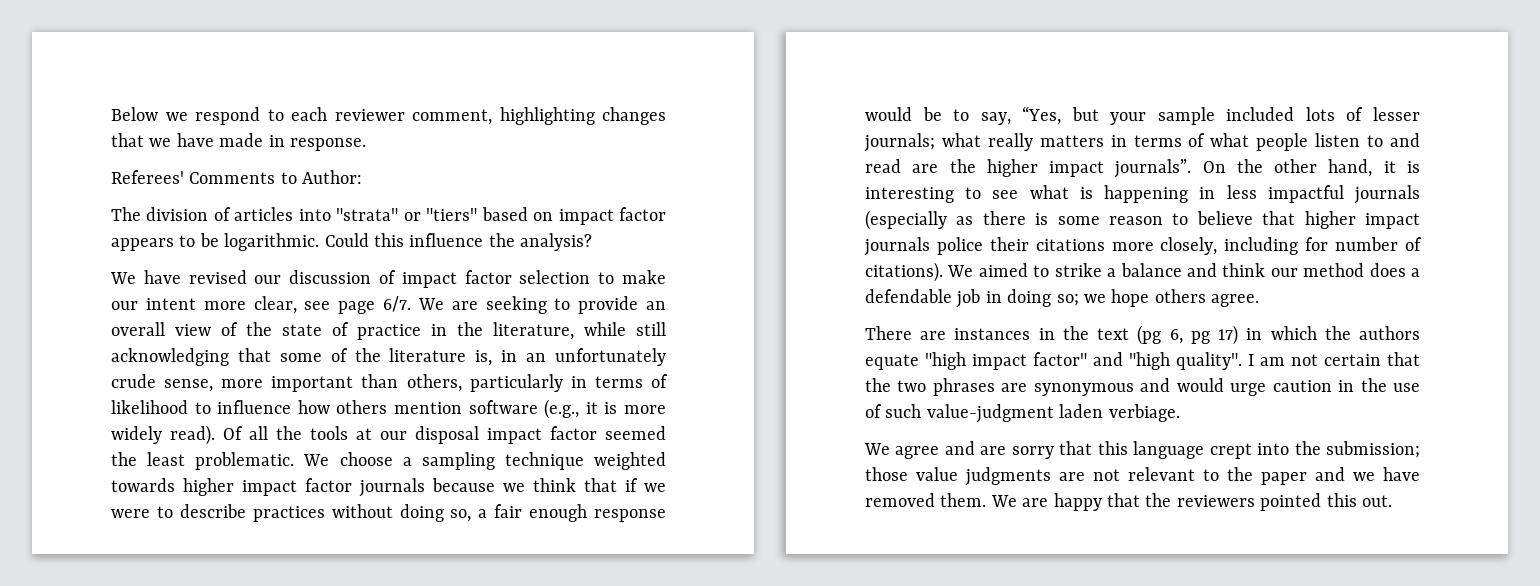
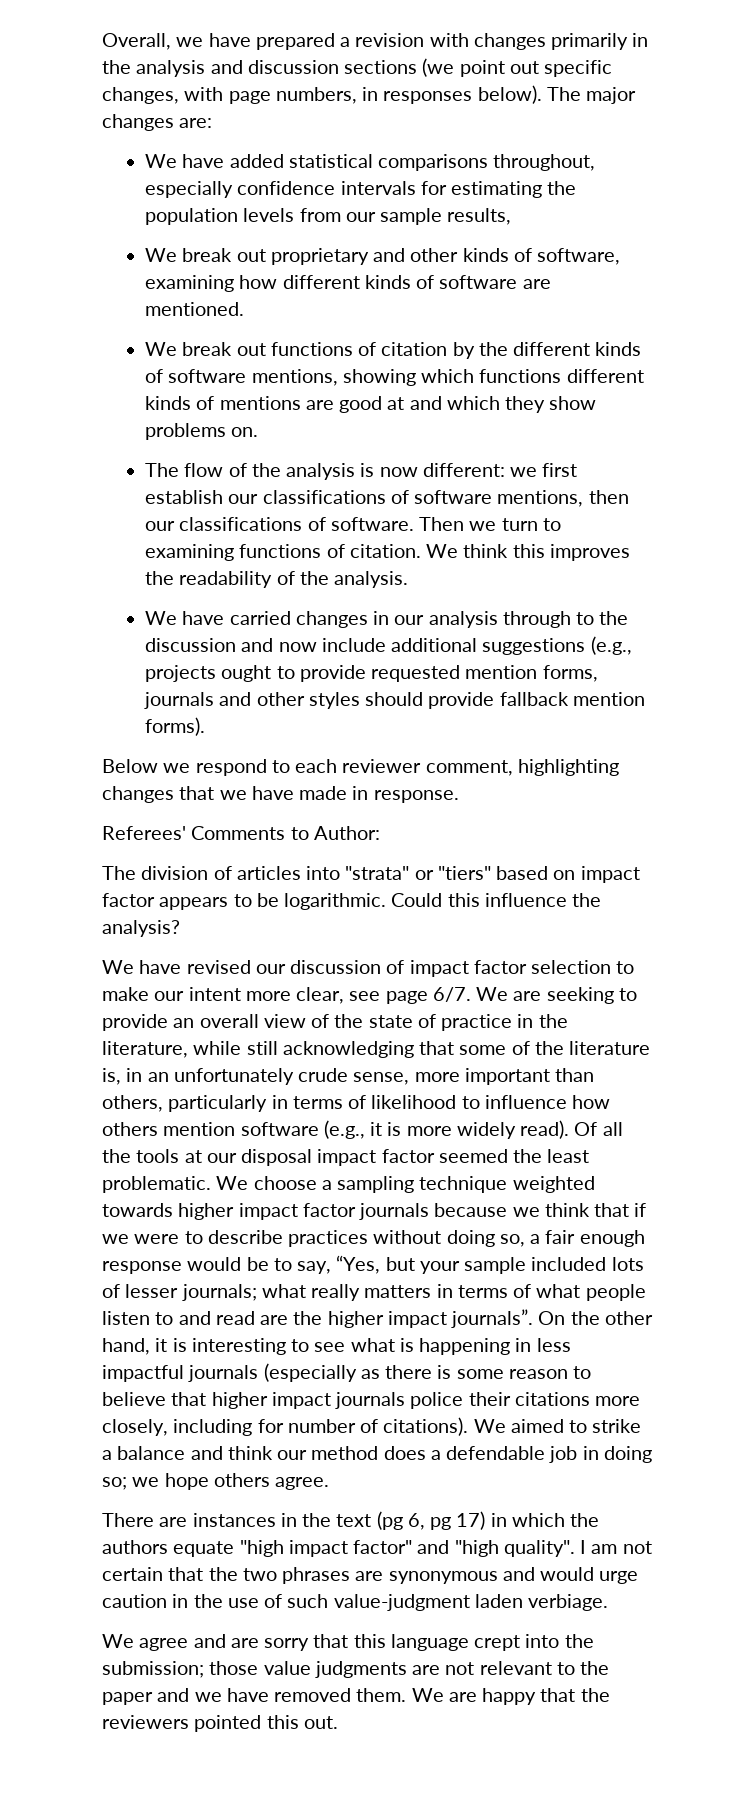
(111, 114) none -> [102,33,649,50] [102,58,613,77] [102,85,637,104] [102,114,213,131] [145,154,596,171] [145,181,577,198] [145,208,512,225] [145,248,621,265] [145,275,551,292] [145,302,245,316] [145,342,642,359] [145,369,644,386] [145,396,597,413] [145,423,259,440] [145,463,578,480] [145,490,629,507] [145,517,561,531] [145,544,630,561] [145,571,409,588] [145,611,629,628] [145,636,632,655] [145,665,598,682] [144,692,645,709] [145,717,206,736] Overall, we have prepared a revision with changes primarily in the analysis and discussion sections (we point out specific changes, with page numbers, in responses below). The major changes are: // We have added statistical comparisons throughout, especially confidence intervals for estimating the population levels from our sample results, // We break out proprietary and other kinds of software, examining how different kinds of software are mentioned. // We break out functions of citation by the different kinds of software mentions, showing which functions different kinds of mentions are good at and which they show problems on. // The flow of the analysis is now different: we first establish our classifications of software mentions, then our classifications of software. Then we turn to examining functions of citation. We think this improves the readability of the analysis. // We have carried changes in our analysis through to the discussion and now include additional suggestions (e.g., projects ought to provide requested mention forms, journals and other styles should provide fallback mention forms). //

